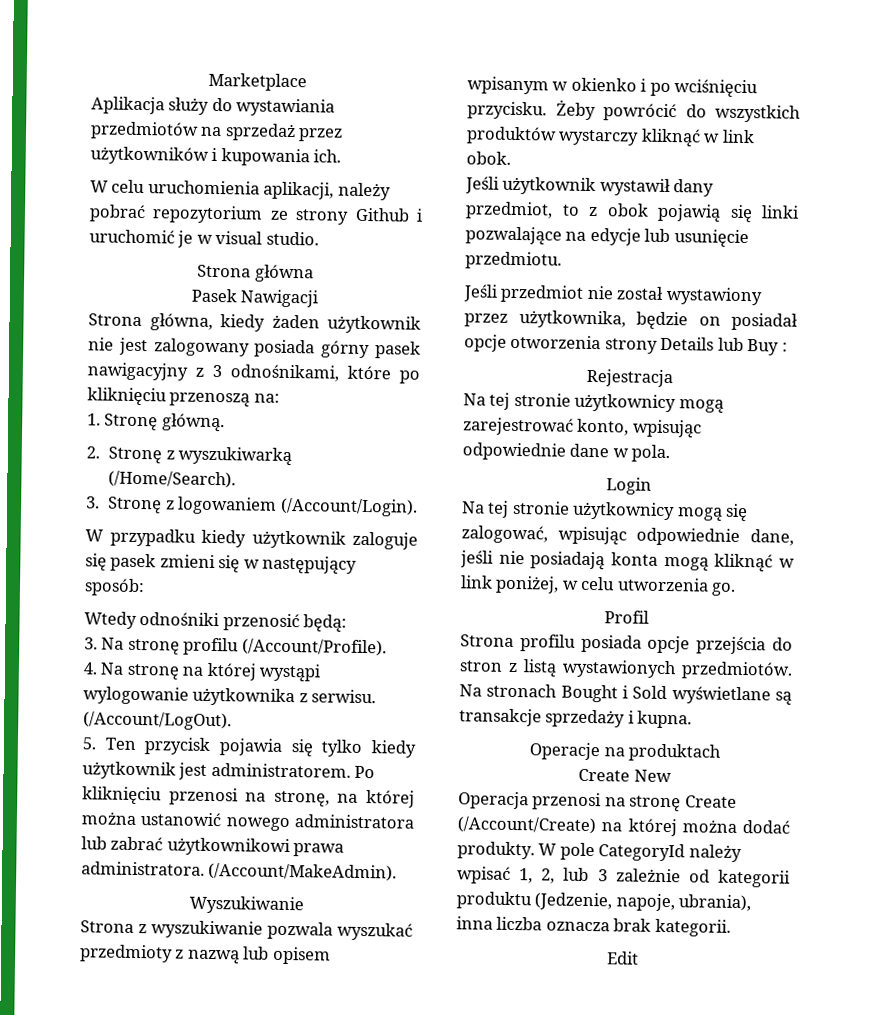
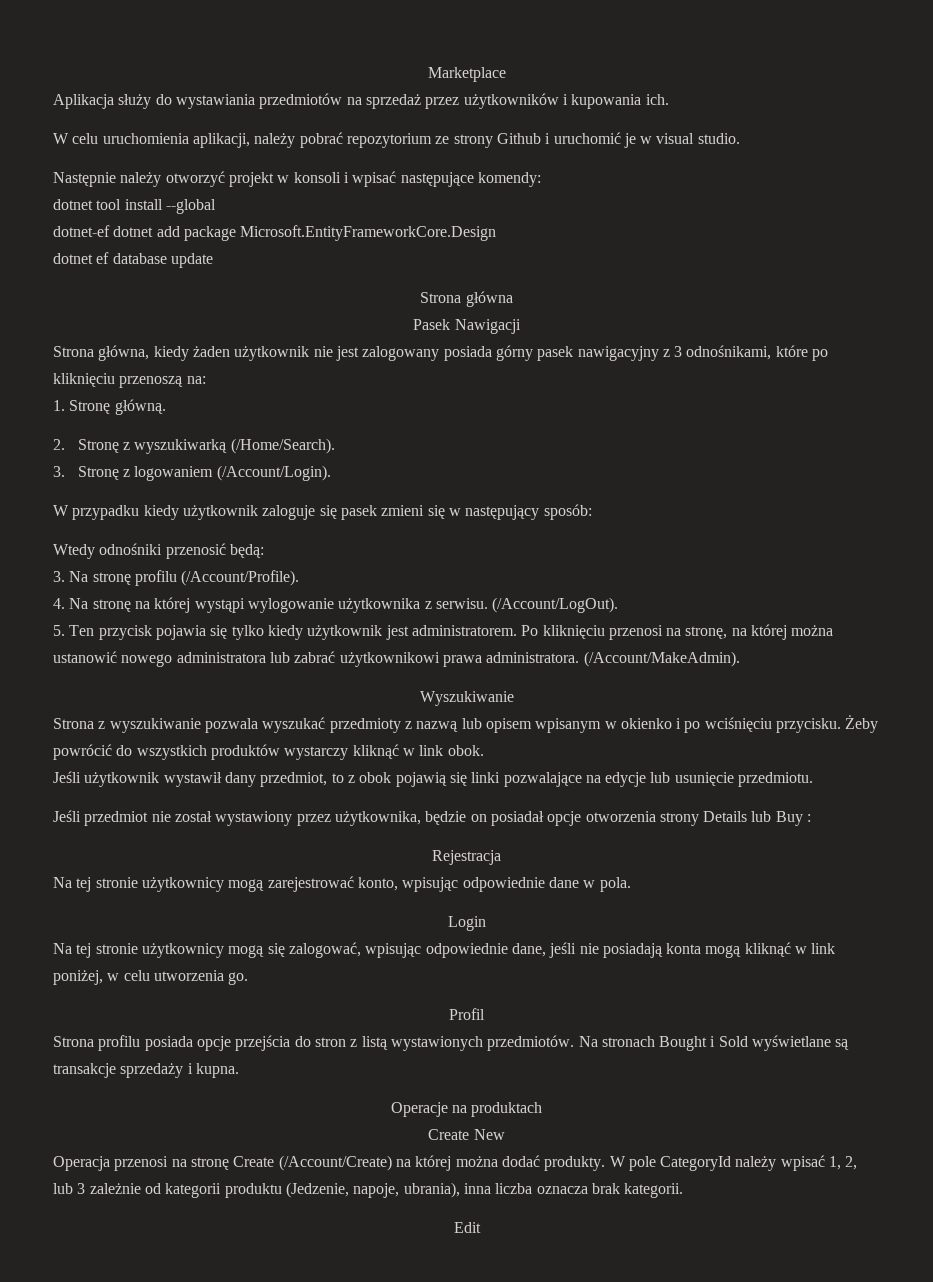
(319, 238) none -> [53,171,541,187] [53,199,216,214] [53,225,497,241] [53,252,213,268] // Następnie należy otworzyć projekt w konsoli i wpisać następujące komendy: // dotnet tool install --global // dotnet-ef dotnet add package Microsoft.EntityFrameworkCore.Design // dotnet ef database update

